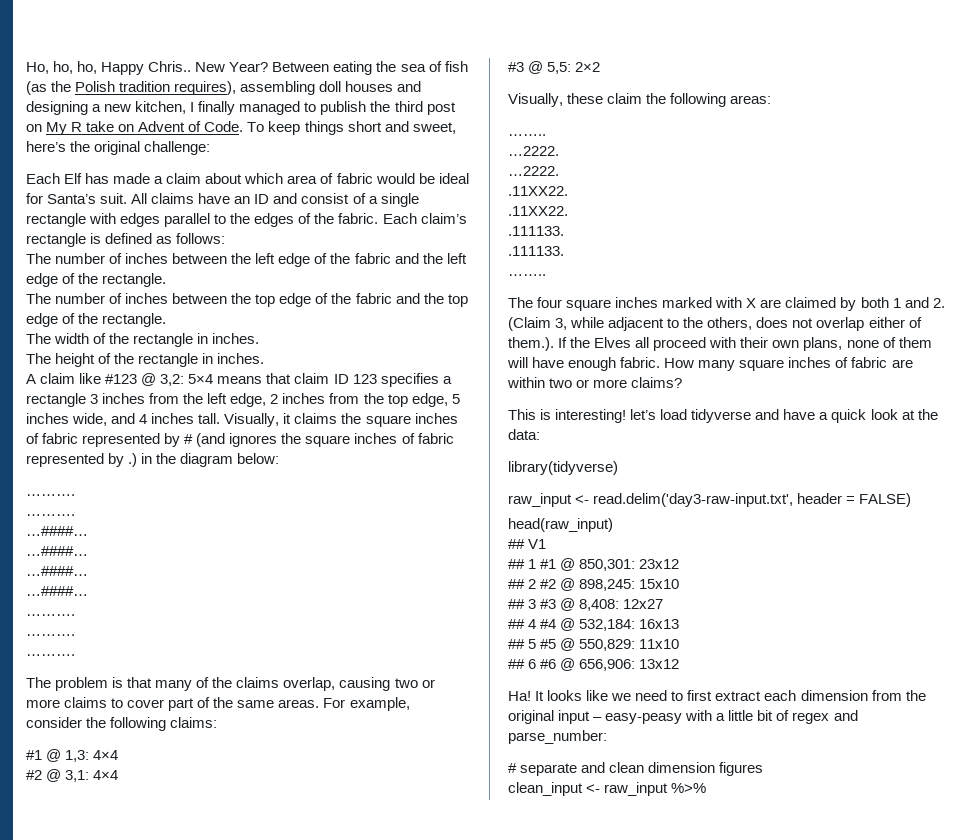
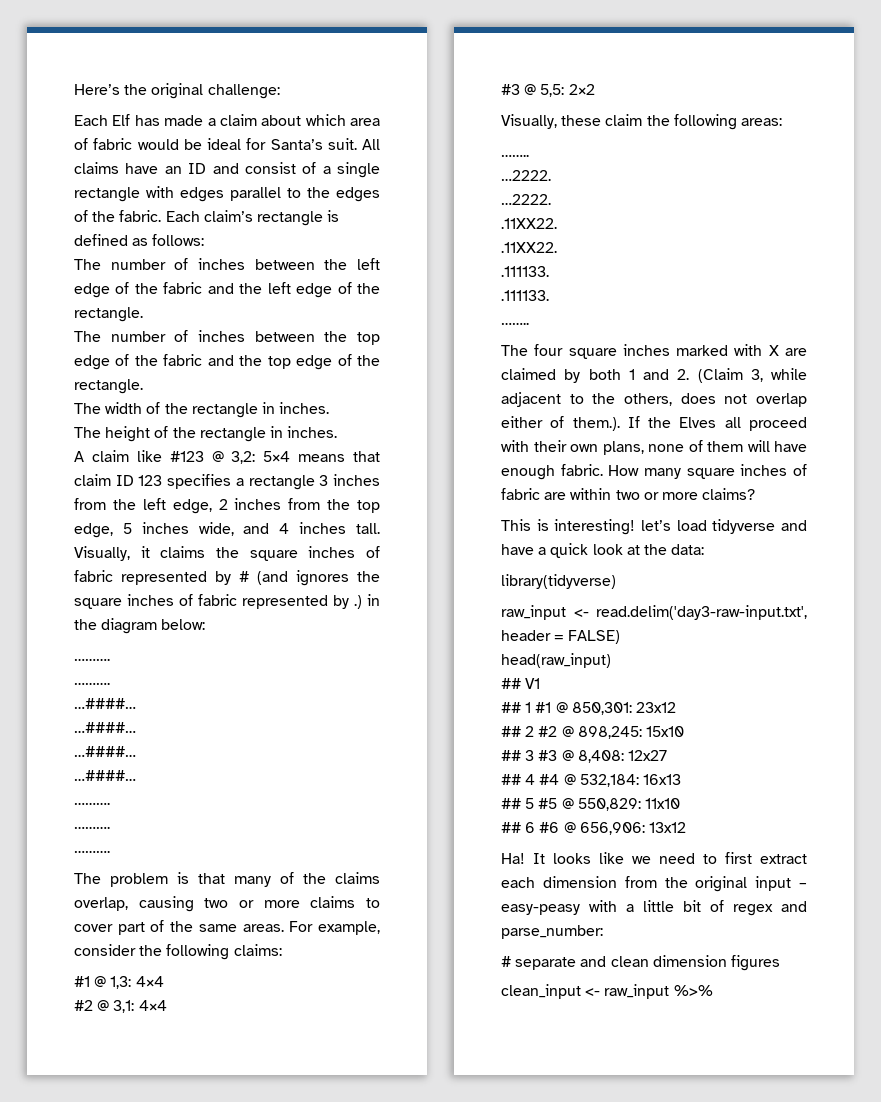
[26,61,468,75] [26,81,422,95] [26,101,456,115] [26,121,456,135] [26,141,66,152] Ho, ho, ho, Happy Chris.. New Year? Between eating the sea of fish (as the Polish tradition requires), assembling doll houses and designing a new kitchen, I finally managed to publish the third post on My R take on Advent of Code. To keep things short and sweet, here’s -> [74,84,120,95] Here’s

